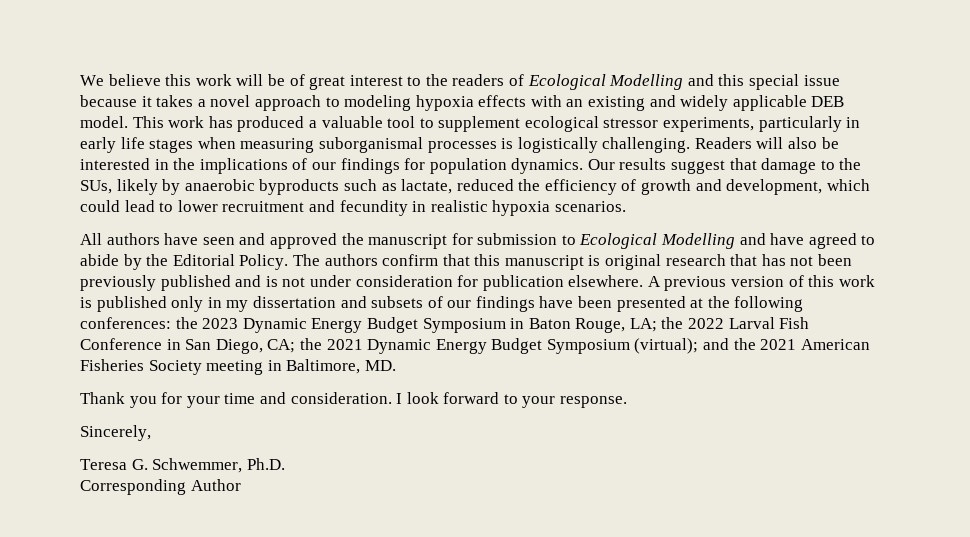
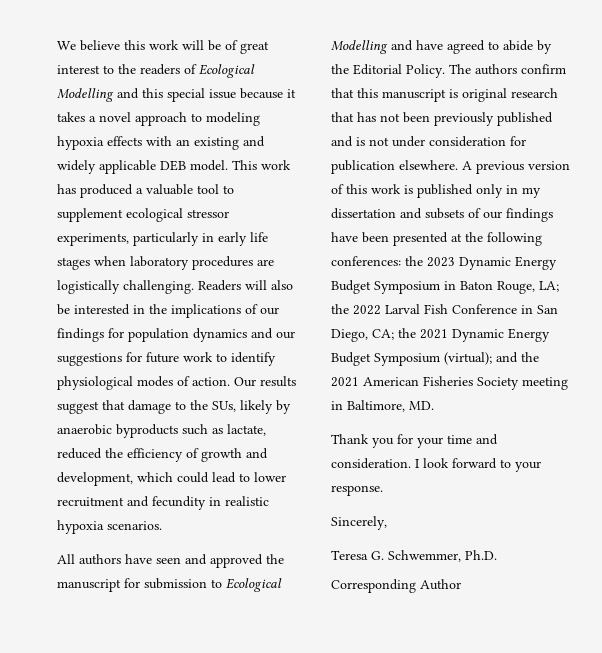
[240,137,514,153] measuring suborganismal processes is -> [130,256,274,270] laboratory procedures are
[511,158,584,174] dynamics. -> [193,328,295,342] [57,352,276,366] [57,376,230,390] dynamics and our suggestions for future work to identify physiological modes of action.

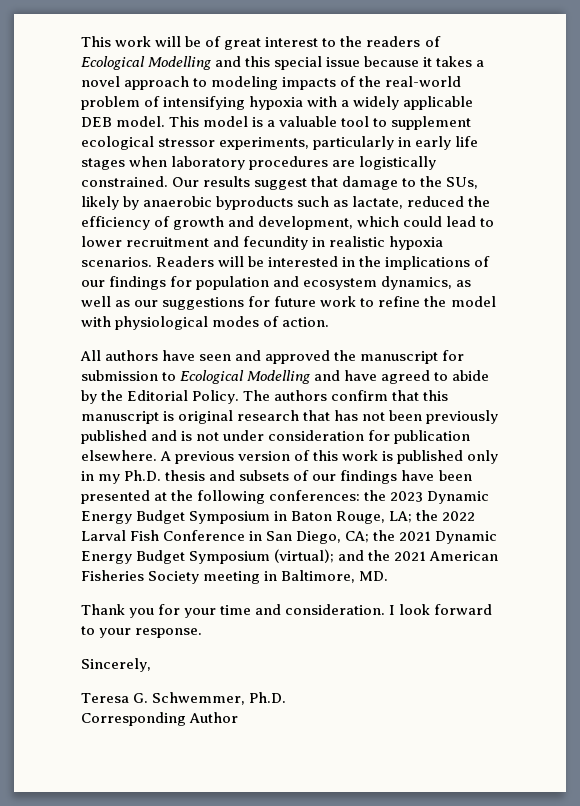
[57,40,145,51] We believe this -> [81,36,111,47] This
[57,136,265,150] hypoxia effects with an existing and -> [282,76,462,90] [81,96,350,110] impacts of the real-world problem of intensifying hypoxia with a
[261,160,291,170] [57,184,133,198] work has produced -> [203,116,264,127] model is
[123,280,293,294] [57,304,279,318] [57,328,295,342] [57,352,276,366] [57,376,230,390] challenging. Readers will also be interested in the implications of our findings for population dynamics and our suggestions for future work to identify physiological modes of action. -> [81,176,168,187] constrained.
(162, 525) none -> [156,256,491,270] [81,276,472,290] [81,296,496,310] [81,316,330,330] Readers will be interested in the implications of our findings for population and ecosystem dynamics, as well as our suggestions for future work to refine the model with physiological modes of action.
[331,208,396,219] dissertation -> [124,470,206,481] Ph.D. thesis

